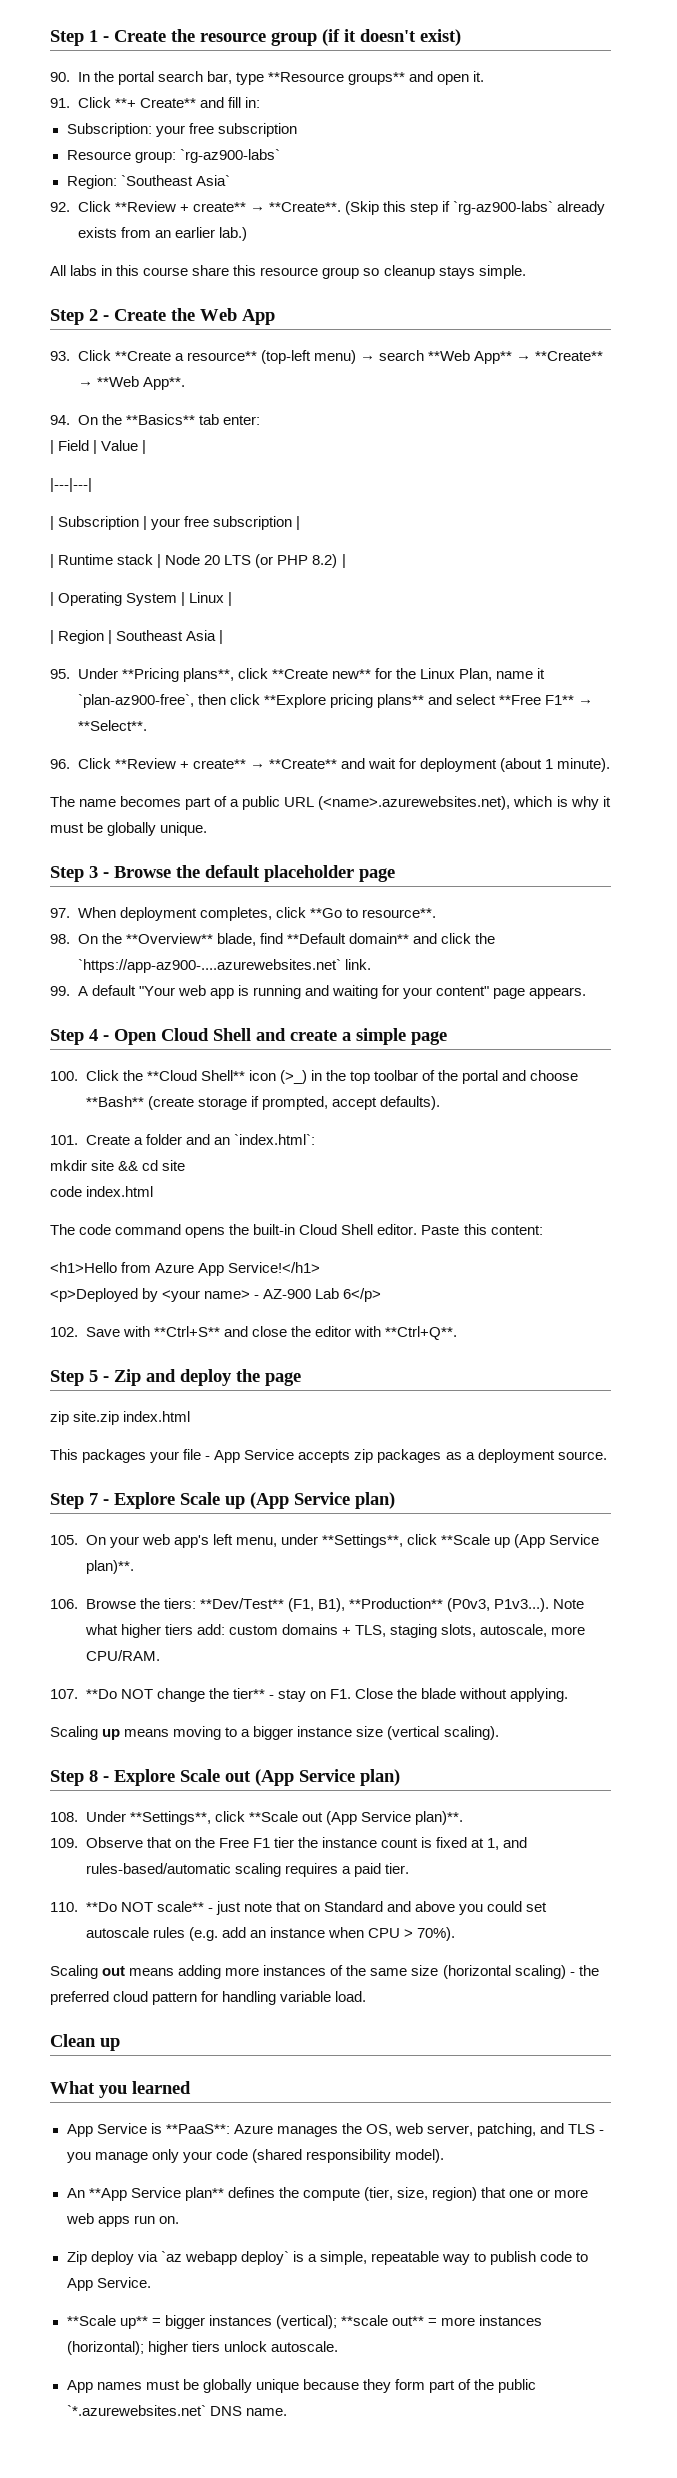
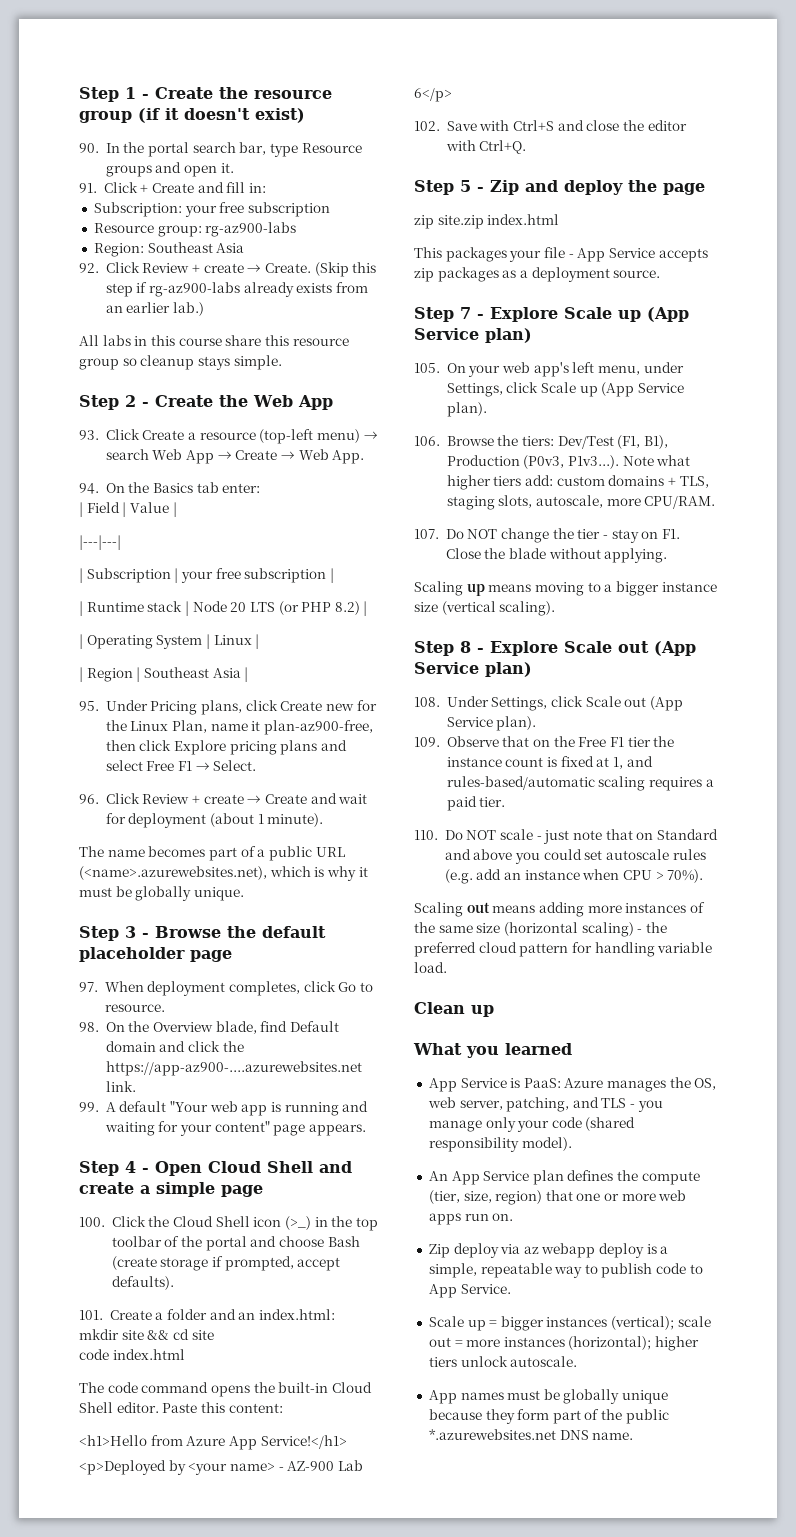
[267,72,405,85] **Resource groups** -> [301,143,362,153] [105,165,152,177] Resource groups
[114,98,196,108] **+ Create** -> [140,183,195,193] + Create
[179,149,280,163] `rg-az900-labs` -> [205,222,297,237] rg-az900-labs
[120,175,230,186] `Southeast Asia` -> [147,242,245,253] Southeast Asia
[114,201,341,212] **Review + create** → **Create**. -> [142,263,311,273] Review + create → Create.
[453,201,553,215] `rg-az900-labs` -> [149,282,241,297] rg-az900-labs
[114,351,257,361] **Create a resource** -> [142,430,256,440] Create a resource
[427,350,604,364] [77,376,185,390] **Web App** → **Create** → **Web App**. -> [152,449,365,464] Web App → Create → Web App.
[125,414,195,425] **Basics** -> [153,483,194,493] Basics
[121,668,371,682] **Pricing plans**, click **Create new** -> [150,700,354,715] Pricing plans, click Create new
[77,694,194,708] `plan-az900-free`, -> [263,720,373,735] plan-az900-free,
[263,694,593,708] [77,720,147,731] [50,758,337,769] **Explore pricing plans** and select **Free F1** → **Select**. // 96. Click **Review + create** → **Create** -> [174,740,347,755] [105,760,257,771] [79,793,307,804] Explore pricing plans and select Free F1 → Select. // 96. Click Review + create → Create
[309,908,436,918] **Go to resource**. -> [338,982,373,992] [104,1004,165,1012] Go to resource.
[125,933,213,944] **Overview** -> [153,1022,214,1032] Overview
[286,933,409,944] **Default domain** -> [289,1021,339,1032] [105,1041,156,1052] Default domain
[77,959,341,973] `https://app-az900-....azurewebsites.net` -> [105,1061,362,1076] https://app-az900-....azurewebsites.net
[146,1070,245,1081] **Cloud Shell** -> [173,1216,250,1227] Cloud Shell
[85,1096,144,1107] **Bash** -> [327,1236,360,1247] Bash
[233,1134,315,1145] `index.html`: -> [258,1309,335,1320] index.html:
[153,1326,220,1337] **Ctrl+S** -> [513,120,555,131] Ctrl+S
[384,1326,457,1340] **Ctrl+Q**. -> [479,140,527,154] Ctrl+Q.
[321,1534,600,1548] [85,1560,134,1574] **Settings**, click **Scale up (App Service plan)**. -> [446,382,684,397] [446,402,487,417] Settings, click Scale up (App Service plan).
[199,1598,284,1609] **Dev/Test** -> [557,436,614,449] Dev/Test
[348,1598,443,1609] **Production** -> [446,455,520,466] Production
[85,1689,117,1699] **Do -> [445,529,464,539] Do
[232,1688,265,1699] tier** -> [577,529,601,539] tier
[129,1811,463,1825] **Settings**, click **Scale out (App Service plan)**. -> [491,696,683,711] [446,716,537,731] Settings, click Scale out (App Service plan).
[85,1901,204,1912] **Do NOT scale** -> [444,829,534,840] Do NOT scale
[165,2124,230,2134] **PaaS**: -> [523,1078,561,1088] PaaS:
[88,2187,224,2201] **App Service plan** -> [451,1170,564,1185] App Service plan
[160,2251,289,2265] `az webapp deploy` -> [523,1243,645,1258] az webapp deploy
[66,2315,148,2329] **Scale up** -> [428,1316,486,1331] Scale up
[340,2315,424,2326] **scale out** -> [677,1316,711,1327] [428,1337,451,1347] scale out
[66,2405,206,2416] `*.azurewebsites.net` -> [428,1429,556,1440] *.azurewebsites.net

